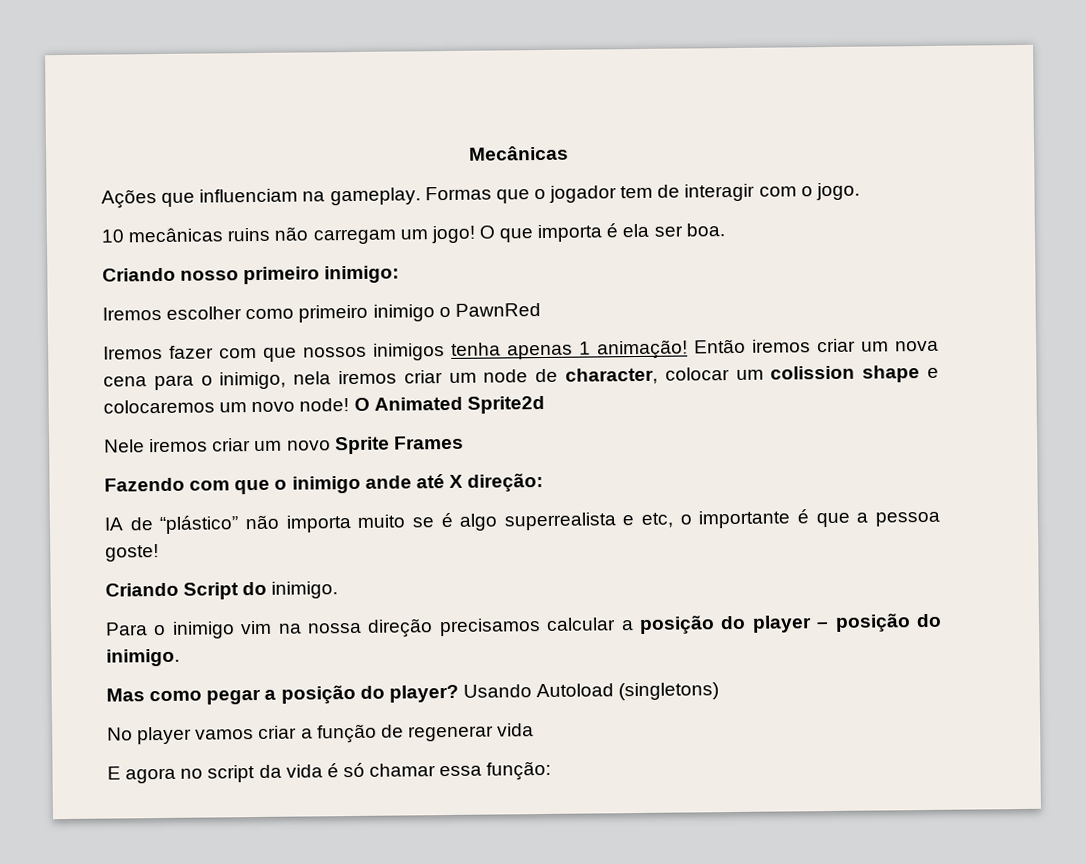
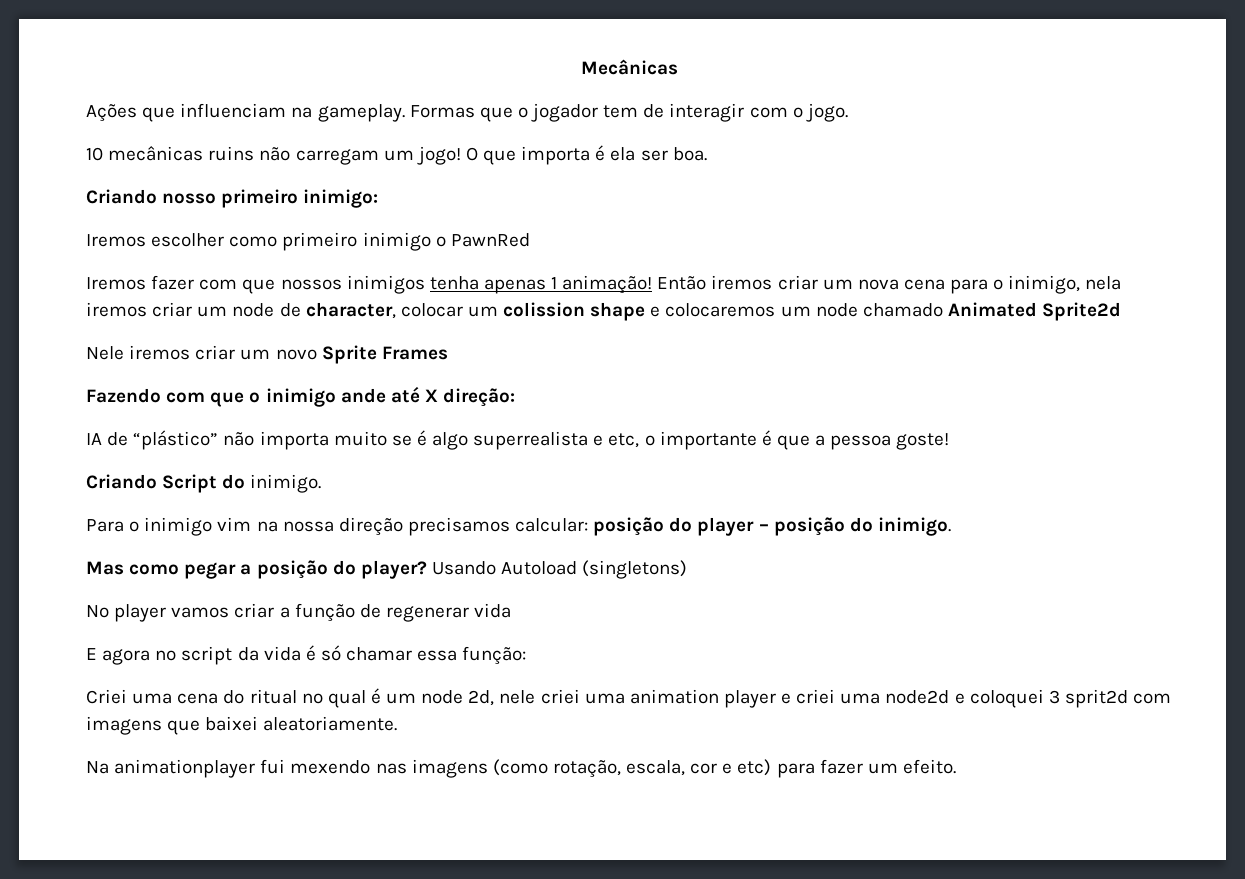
[251,397,370,413] novo node! O -> [815,303,943,317] node chamado
[546,617,634,631] calcular a -> [515,518,589,532] calcular:
(552, 770) none -> [86,688,1172,708] [86,716,398,735] [86,759,956,778] // Criei uma cena do ritual no qual é um node 2d, nele criei uma animation player e criei uma node2d e coloquei 3 sprit2d com imagens que baixei aleatoriamente. // Na animationplayer fui mexendo nas imagens (como rotação, escala, cor e etc) para fazer um efeito.

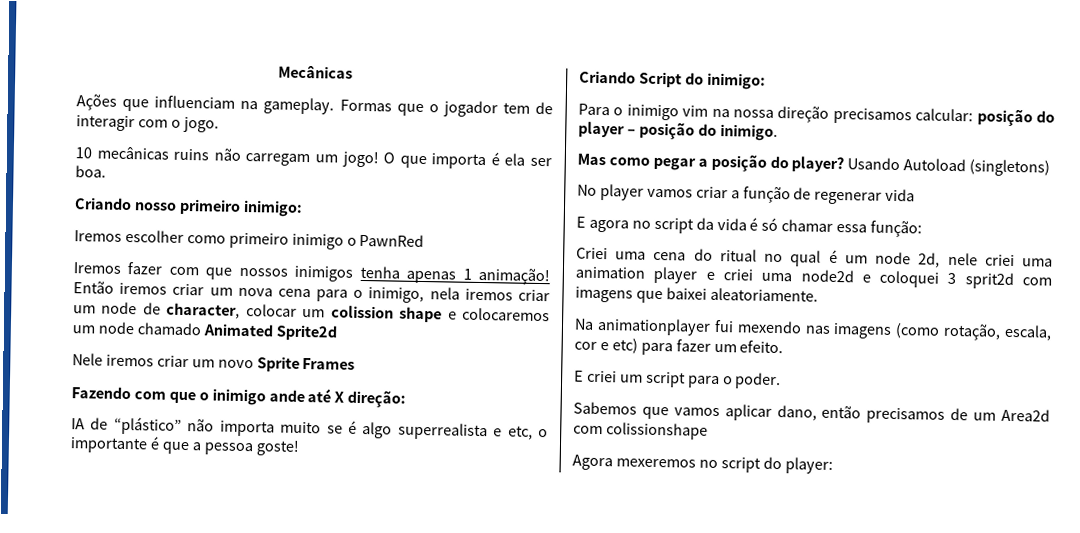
[250,474,322,493] inimigo. -> [706,72,766,90] inimigo:
(956, 766) none -> [574,370,782,390] [573,401,1050,424] [573,422,708,440] [572,454,833,474] // E criei um script para o poder. // Sabemos que vamos aplicar dano, então precisamos de um Area2d com colissionshape // Agora mexeremos no script do player:

